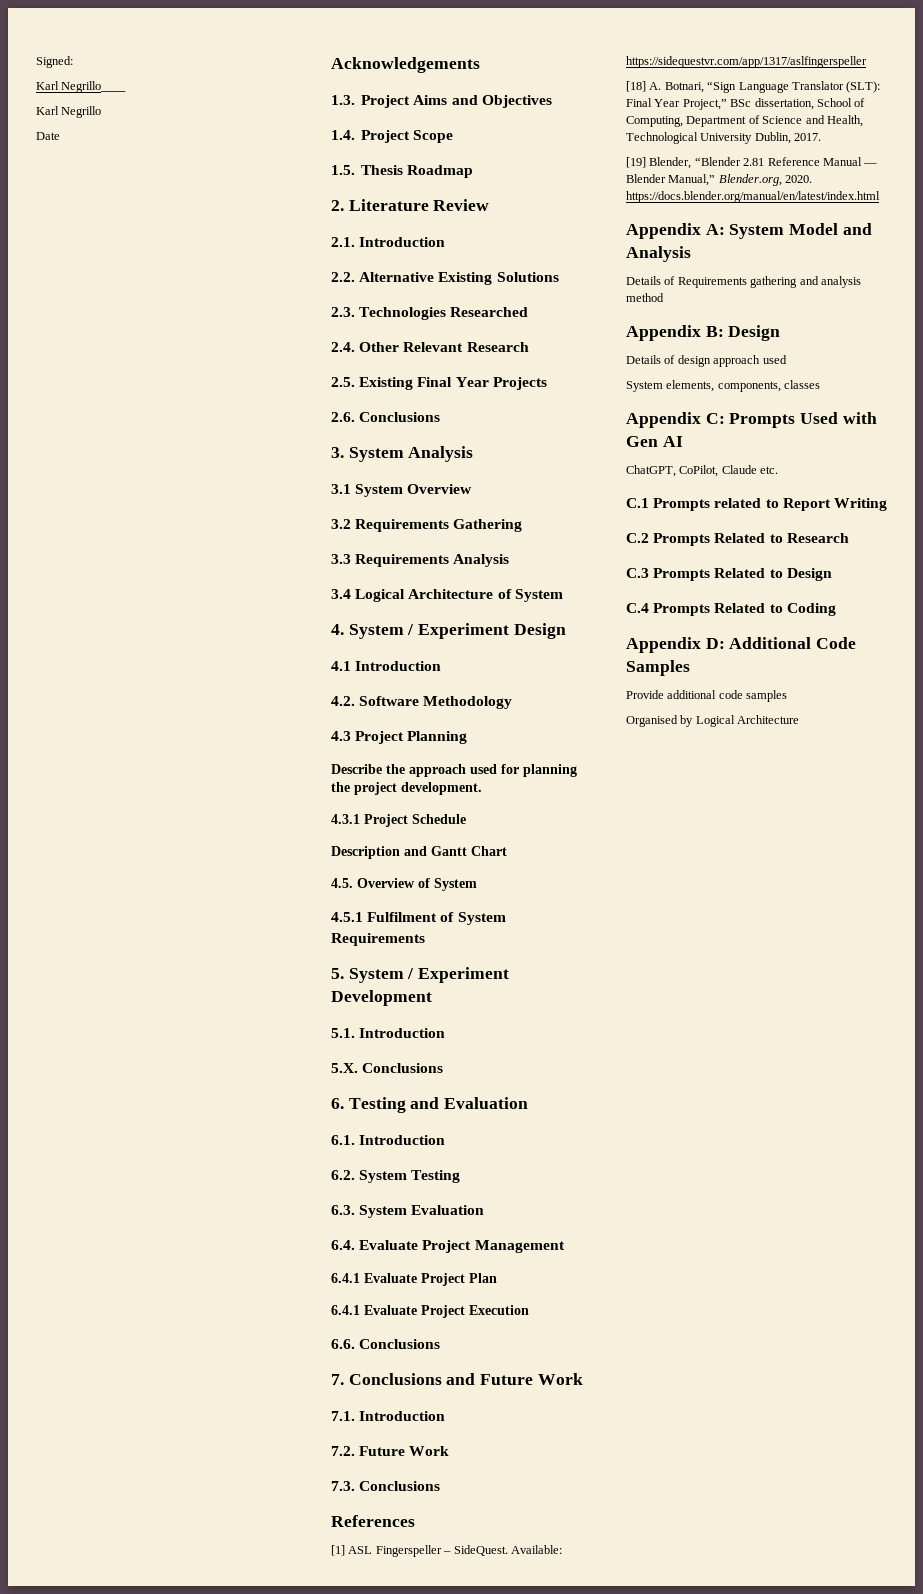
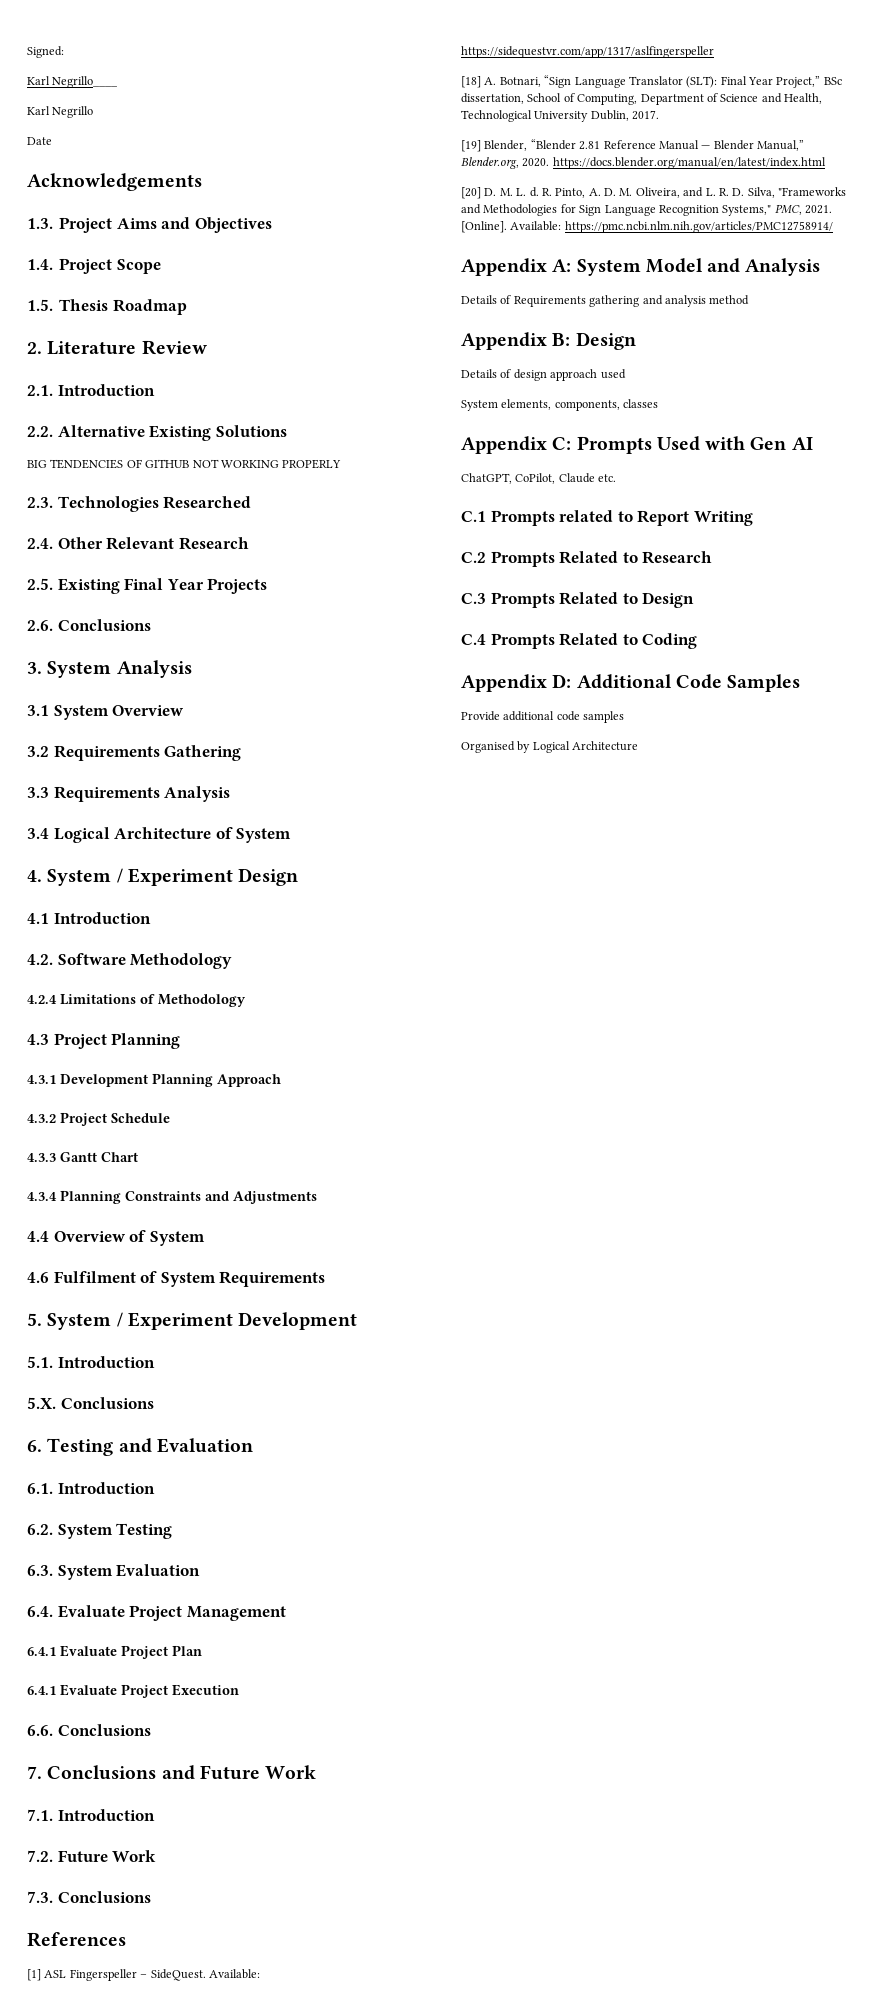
(559, 277) none -> [27,459,342,469] // BIG TENDENCIES OF GITHUB NOT WORKING PROPERLY
(513, 702) none -> [27,994,246,1007] // 4.2.4 Limitations of Methodology
[331,764,577,777] [331,782,482,795] [331,814,360,824] Describe the approach used for planning the project development. // 4.3.1 -> [27,1073,281,1087] [27,1114,56,1123] 4.3.1 Development Planning Approach // 4.3.2
[331,846,427,859] Description and -> [27,1153,56,1162] 4.3.3
[331,878,353,888] 4.5. -> [27,1190,317,1204] [27,1231,49,1242] 4.3.4 Planning Constraints and Adjustments // 4.4
[331,912,363,922] 4.5.1 -> [27,1272,49,1283] 4.6
(880, 197) none -> [461,187,846,199] [461,204,832,216] [461,221,833,233] // [20] D. M. L. d. R. Pinto, A. D. M. Oliveira, and L. R. D. Silva, "Frameworks and Methodologies for Sign Language Recognition Systems," PMC, 2021. [Online]. Available: https://pmc.ncbi.nlm.nih.gov/articles/PMC12758914/

